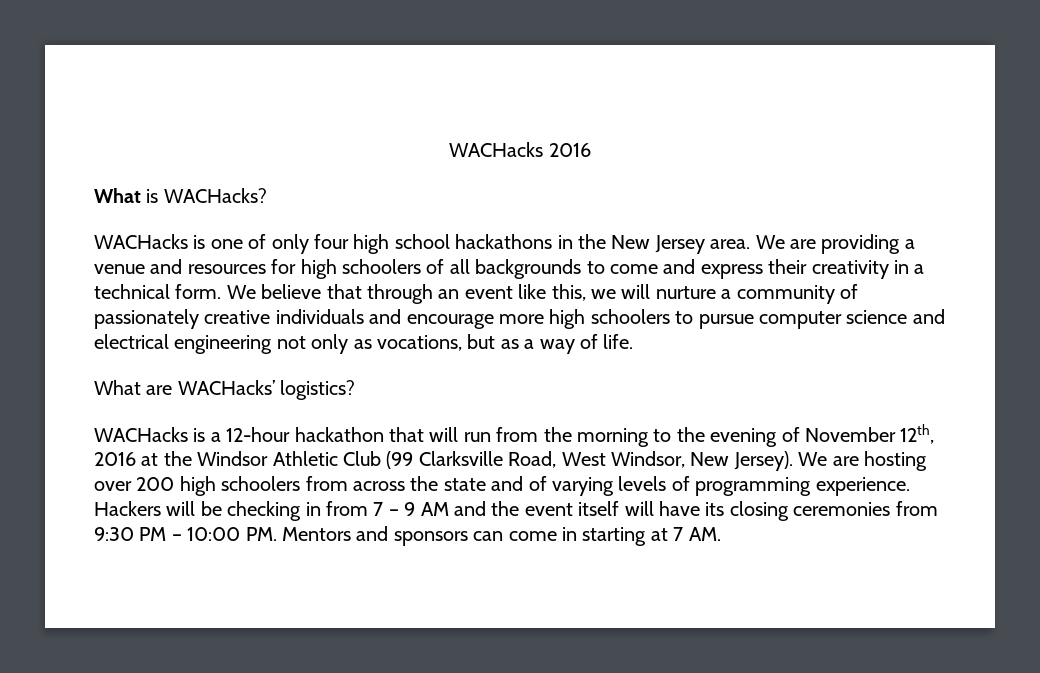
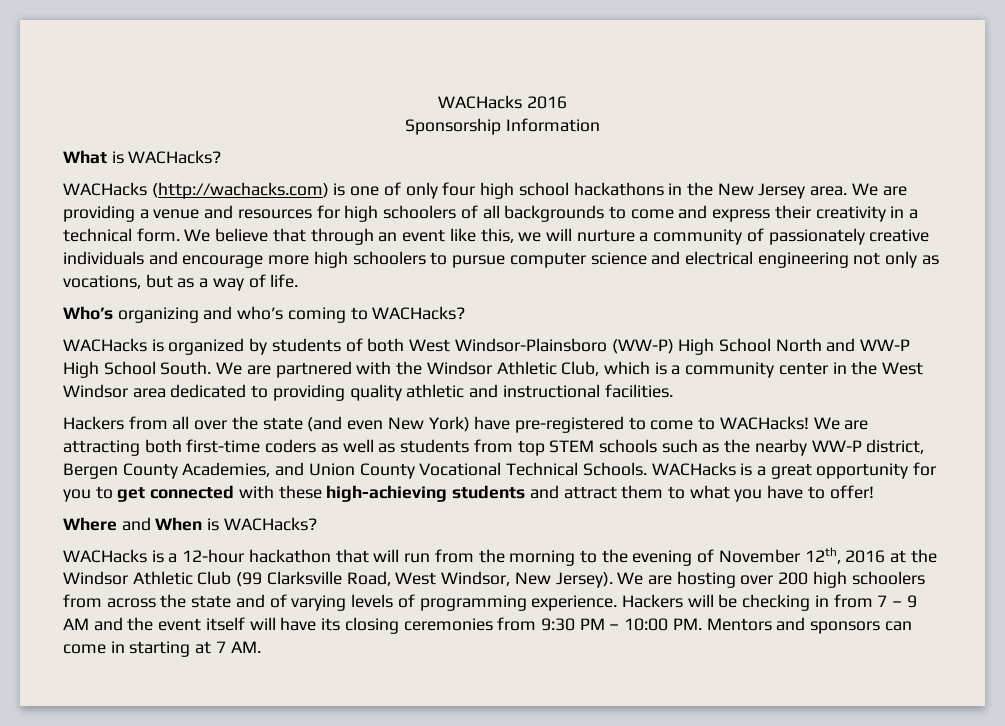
(591, 150) none -> [405,118,600,135] // Sponsorship Information
(188, 241) none -> [151,182,329,199] (http://wachacks.com)
[94,380,356,400] What are WACHacks’ logistics? -> [63,306,466,323] [63,338,911,355] [63,361,924,378] [63,384,673,401] [63,416,869,433] [63,439,925,456] [63,462,937,479] [63,485,874,502] [63,517,317,531] Who’s organizing and who’s coming to WACHacks? // WACHacks is organized by students of both West Windsor-Plainsboro (WW-P) High School North and WW-P High School South. We are partnered with the Windsor Athletic Club, which is a community center in the West Windsor area dedicated to providing quality athletic and instructional facilities. // Hackers from all over the state (and even New York) have pre-registered to come to WACHacks! We are attracting both first-time coders as well as students from top STEM schools such as the nearby WW-P district, Bergen County Academies, and Union County Vocational Technical Schools. WACHacks is a great opportunity for you to get connected with these high-achieving students and attract them to what you have to offer! // Where and When is WACHacks?

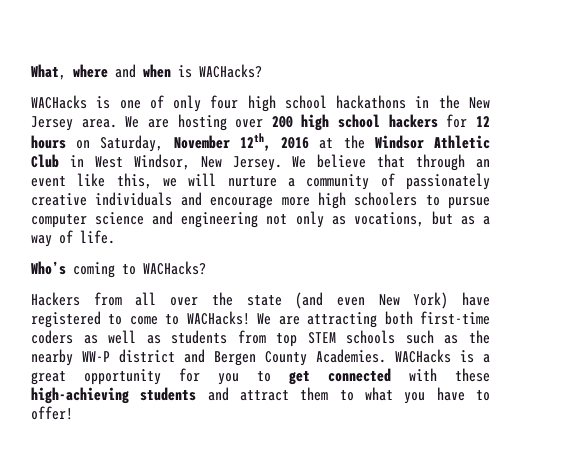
[438,95,567,109] [405,118,600,135] [63,150,222,164] [63,182,329,199] WACHacks 2016 // Sponsorship Information // What is WACHacks? // WACHacks (http://wachacks.com) -> [31,64,262,80] [31,95,87,109] What, where and when is WACHacks? // WACHacks
[63,205,919,222] [63,228,180,242] providing a venue and resources for high schoolers of all backgrounds to come and express their creativity in a technical form. -> [177,114,490,131] [31,133,491,152] [31,154,282,171] hosting over 200 high school hackers for 12 hours on Saturday, November 12th, 2016 at the Windsor Athletic Club in West Windsor, New Jersey.
[684,251,753,265] electrical -> (174, 218) none
[117,306,284,323] organizing and who’s -> (66, 268) none
[63,338,911,355] [63,361,924,378] [63,384,673,401] // WACHacks is organized by students of both West Windsor-Plainsboro (WW-P) High School North and WW-P High School South. We are partnered with the Windsor Athletic Club, which is a community center in the West Windsor area dedicated to providing quality athletic and instructional facilities. -> (206, 268) none
[514,416,624,433] pre-registered -> [31,311,101,328] registered
[866,439,925,454] [63,462,647,479] district, Bergen County Academies, and Union County Vocational Technical Schools. -> [119,349,386,366] district and Bergen County Academies.
[63,517,317,531] [63,547,937,566] [63,571,925,588] [63,594,917,611] [63,617,912,634] [63,641,261,657] // Where and When is WACHacks? // WACHacks is a 12-hour hackathon that will run from the morning to the evening of November 12th, 2016 at the Windsor Athletic Club (99 Clarksville Road, West Windsor, New Jersey). We are hosting over 200 high schoolers from across the state and of varying levels of programming experience. Hackers will be checking in from 7 – 9 AM and the event itself will have its closing ceremonies from 9:30 PM – 10:00 PM. Mentors and sponsors can come in starting at 7 AM. -> (73, 413) none

